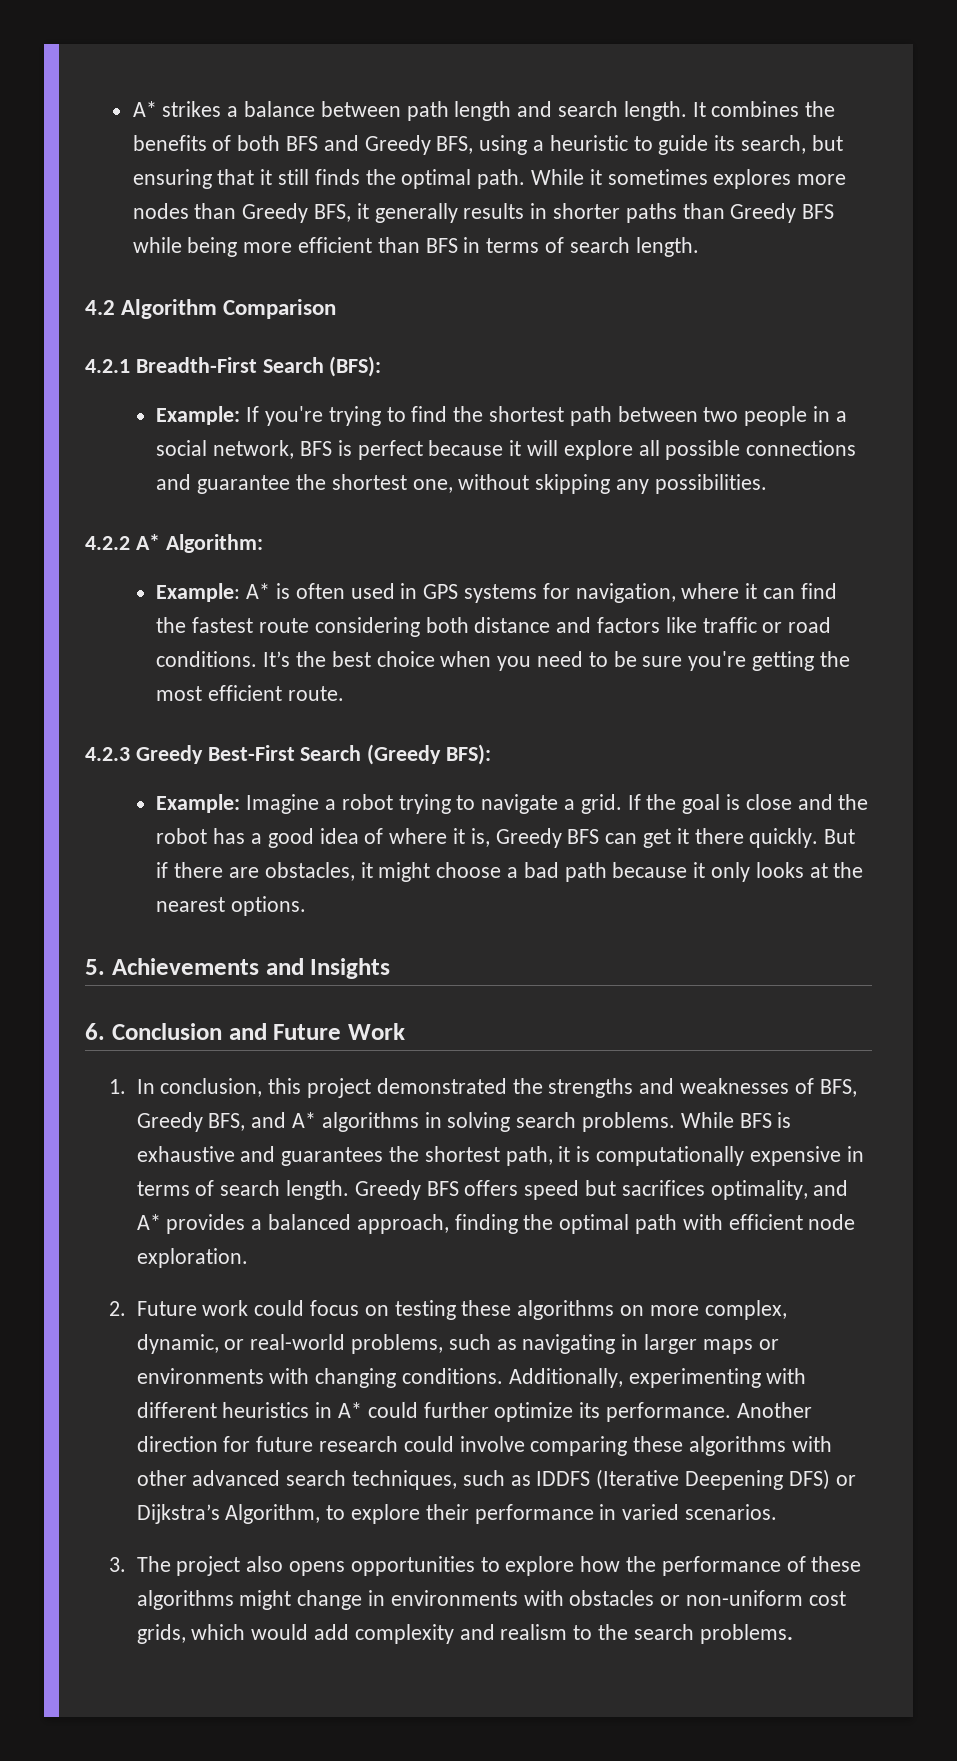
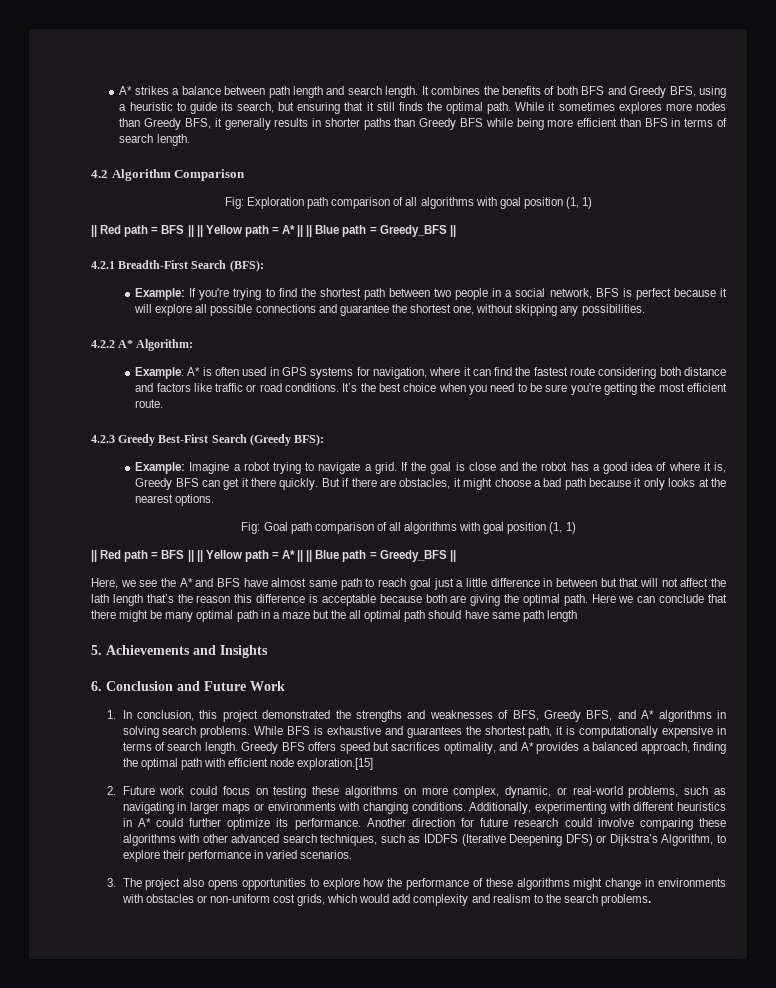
(337, 309) none -> [224,197,593,209] [91,225,456,237] // Fig: Exploration path comparison of all algorithms with goal position (1, 1) // || Red path = BFS || || Yellow path = A* || || Blue path = Greedy_BFS ||
(307, 906) none -> [241,522,576,534] [91,550,456,562] [91,578,726,590] [91,594,728,606] [91,610,577,622] // Fig: Goal path comparison of all algorithms with goal position (1, 1) // || Red path = BFS || || Yellow path = A* || || Blue path = Greedy_BFS || // Here, we see the A* and BFS have almost same path to reach goal just a little difference in between but that will not affect the lath length that’s the reason this difference is acceptable because both are giving the optimal path. Here we can conclude that there might be many optimal path in a maze but the all optimal path should have same path length
[136,1248,248,1268] exploration. -> [297,758,374,770] exploration.[15]

